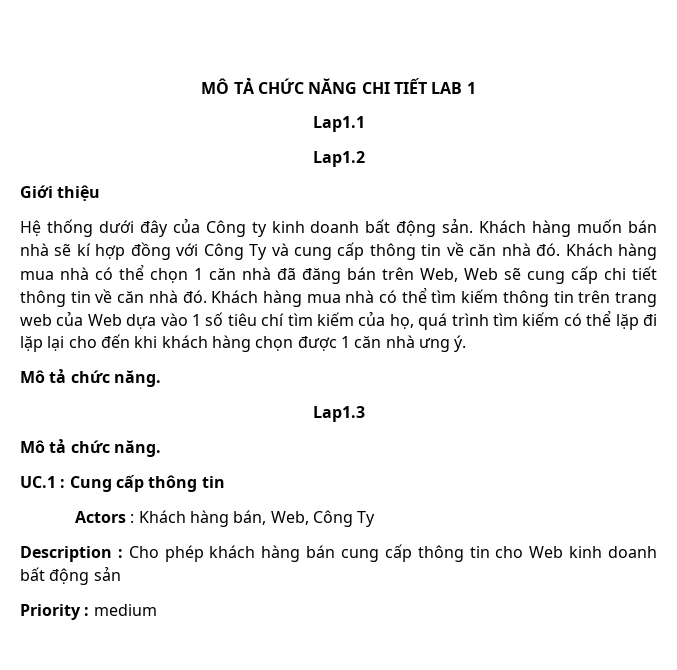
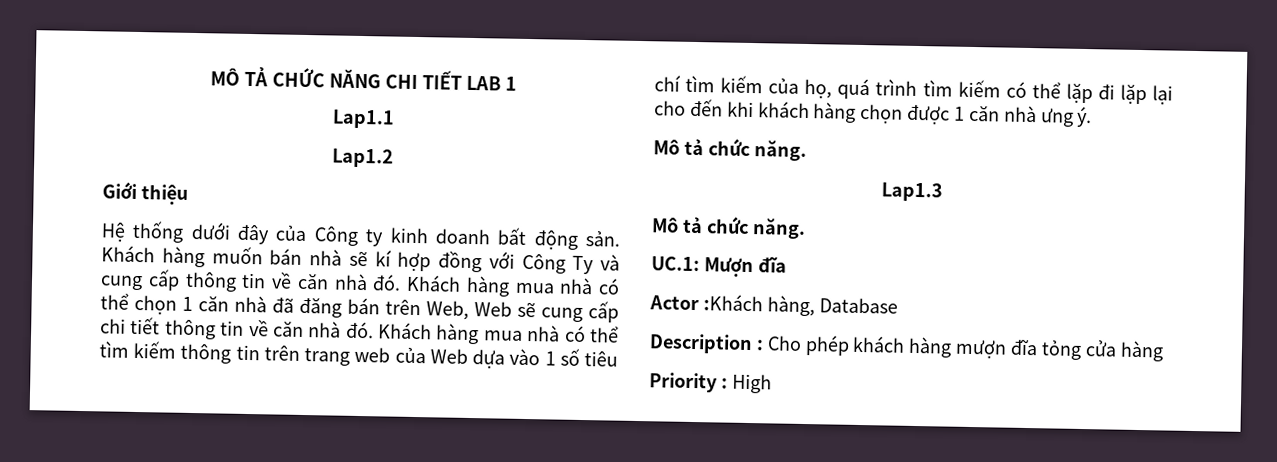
[20,475,225,492] [75,510,376,527] UC.1 : Cung cấp thông tin // Actors : Khách hàng bán, Web, Công Ty -> [651,256,787,278] [649,294,898,317] UC.1: Mượn đĩa // Actor :Khách hàng, Database
[306,544,657,562] [20,566,121,585] bán cung cấp thông tin cho Web kinh doanh bất động sản -> [955,339,1164,362] mượn đĩa tỏng cửa hàng
[93,604,157,616] medium -> [731,373,772,394] High

